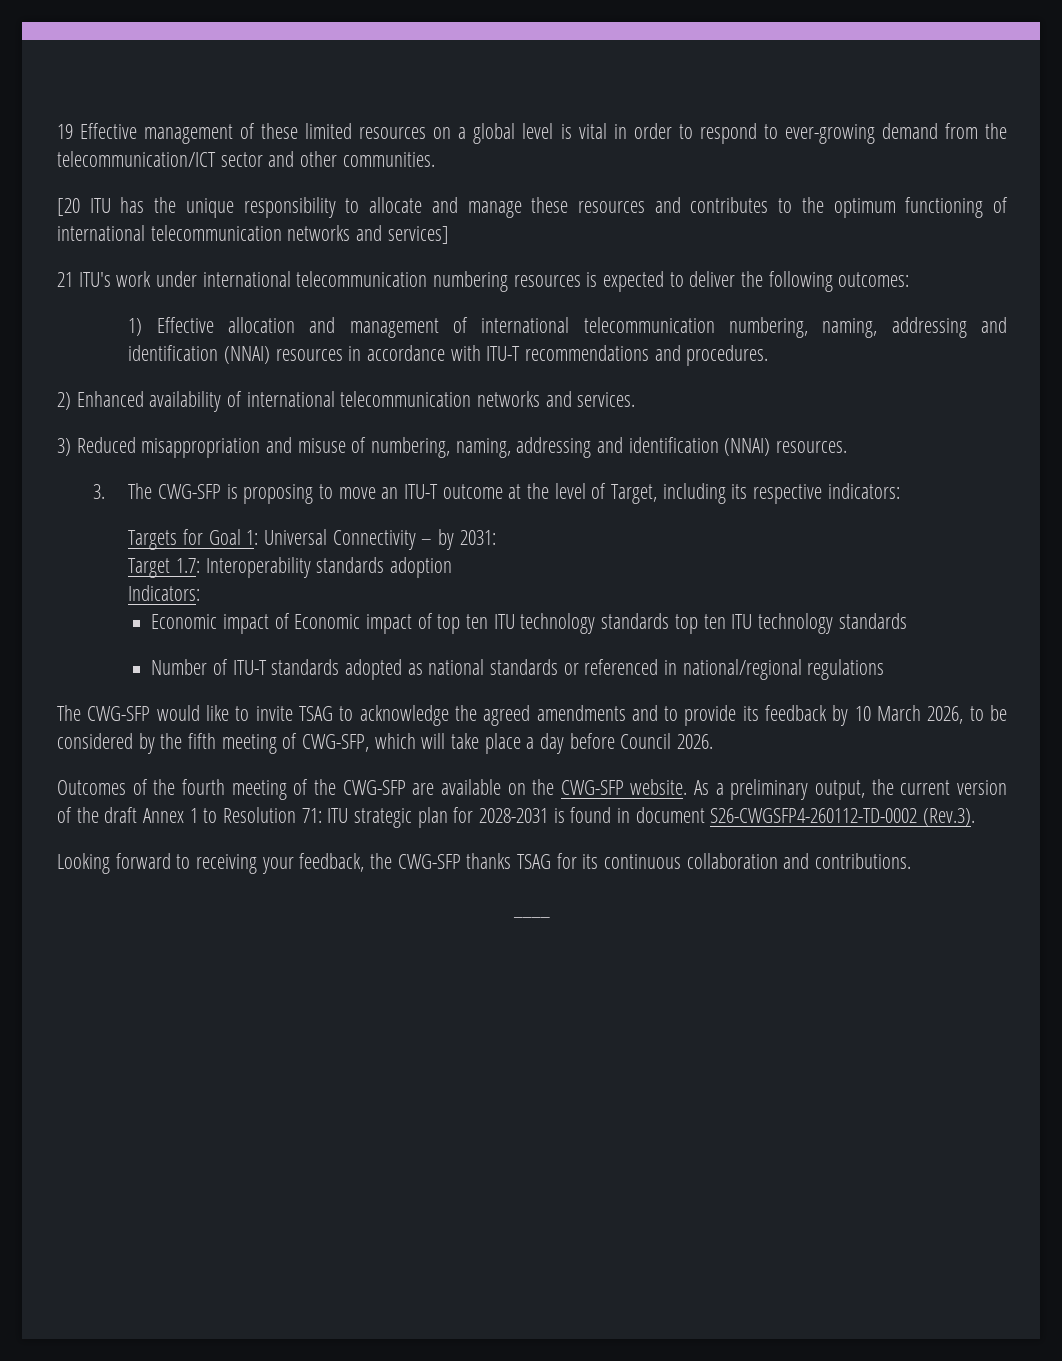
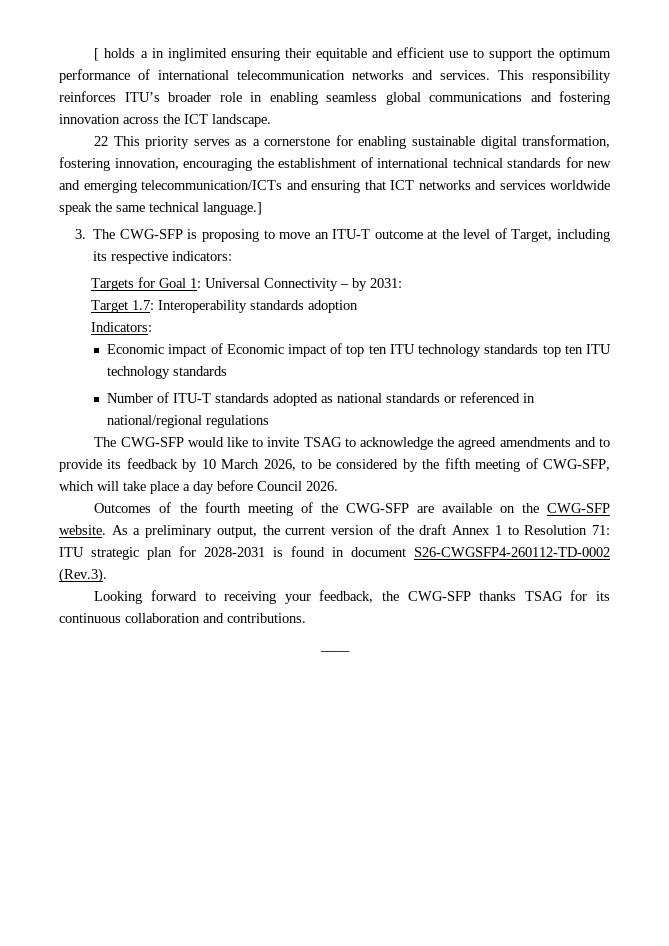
[57,123,1007,144] [57,151,435,167] [57,197,1008,218] [57,225,449,244] [57,271,910,292] [128,317,1008,338] [128,345,769,366] [57,391,222,412] 19 Effective management of these limited resources on a global level is vital in order to respond to ever-growing demand from the telecommunication/ICT sector and other communities. // [20 ITU has the unique responsibility to allocate and manage these resources and contributes to the optimum functioning of international telecommunication networks and services] // 21 ITU's work under international telecommunication numbering resources is expected to deliver the following outcomes: // 1) Effective allocation and management of international telecommunication numbering, naming, addressing and identification (NNAI) resources in accordance with ITU-T recommendations and procedures. // 2) Enhanced availability -> [94,47,612,61] [59,69,130,83] [ holds a in inglimited ensuring their equitable and efficient use to support the optimum performance
[57,437,848,458] // 3) Reduced misappropriation and misuse of numbering, naming, addressing and identification (NNAI) resources. -> [498,70,611,83] [59,91,610,105] [59,114,271,127] [94,135,611,149] [59,157,611,171] [59,180,610,193] [59,202,262,215] This responsibility reinforces ITU’s broader role in enabling seamless global communications and fostering innovation across the ICT landscape. // 22 This priority serves as a cornerstone for enabling sustainable digital transformation, fostering innovation, encouraging the establishment of international technical standards for new and emerging telecommunication/ICTs and ensuring that ICT networks and services worldwide speak the same technical language.]

